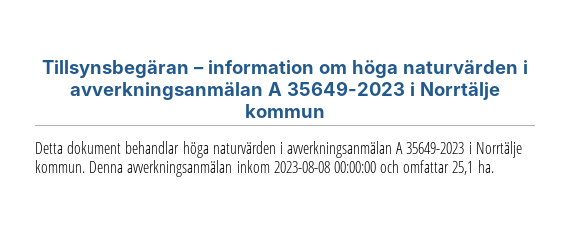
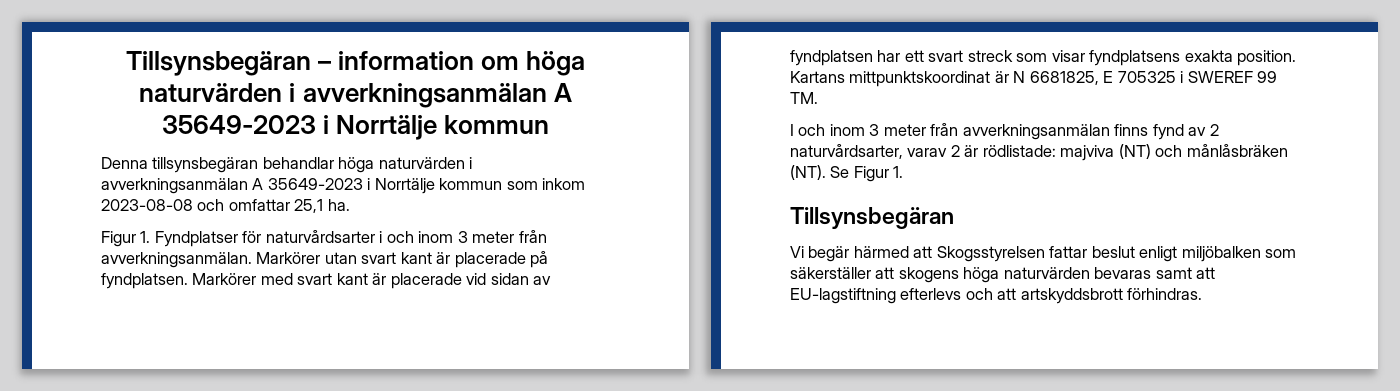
[35,141,122,154] Detta dokument -> [101,157,259,173] Denna tillsynsbegäran
[35,160,233,177] kommun. Denna avverkningsanmälan -> [439,178,538,190] kommun som
[333,161,376,173] 00:00:00 -> (193, 205) none
(494, 166) none -> [101,230,547,247] [101,251,549,268] [101,273,552,289] [790,50,1297,66] [790,71,1278,87] [790,92,818,104] [790,123,1219,140] [790,144,1288,161] [790,165,904,182] [790,207,954,229] [790,246,1297,262] [790,267,1216,283] [790,288,1203,304] // Figur 1. Fyndplatser för naturvårdsarter i och inom 3 meter från avverkningsanmälan. Markörer utan svart kant är placerade på fyndplatsen. Markörer med svart kant är placerade vid sidan av fyndplatsen har ett svart streck som visar fyndplatsens exakta position. Kartans mittpunktskoordinat är N 6681825, E 705325 i SWEREF 99 TM. // I och inom 3 meter från avverkningsanmälan finns fynd av 2 naturvårdsarter, varav 2 är rödlistade: majviva (NT) och månlåsbräken (NT). Se Figur 1. // Tillsynsbegäran // Vi begär härmed att Skogsstyrelsen fattar beslut enligt miljöbalken som säkerställer att skogens höga naturvärden bevaras samt att EU-lagstiftning efterlevs och att artskyddsbrott förhindras.

